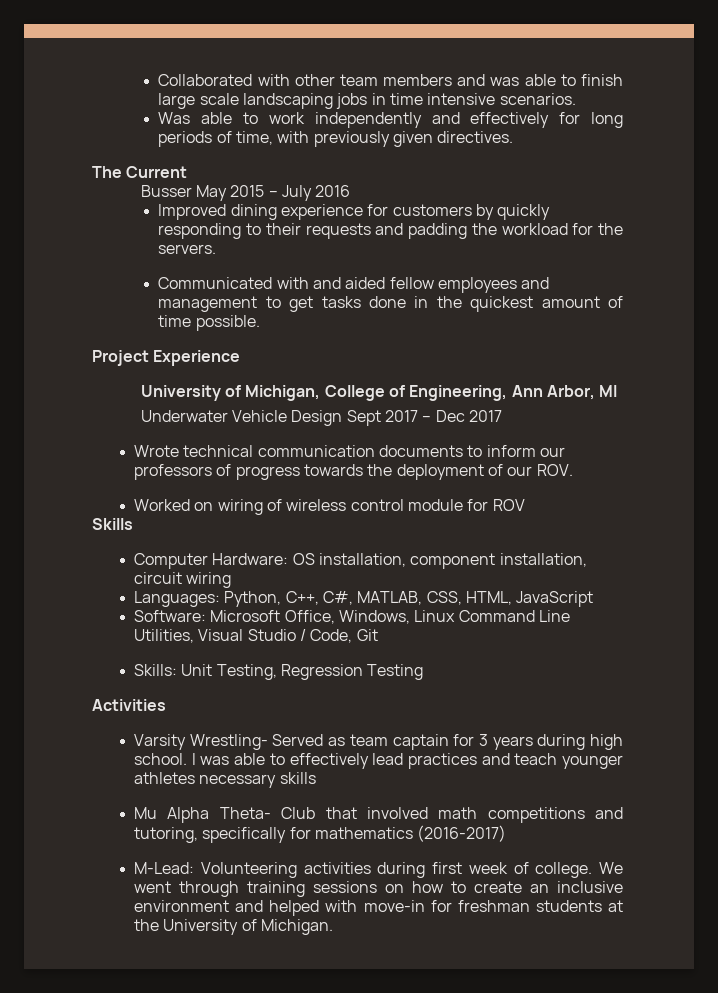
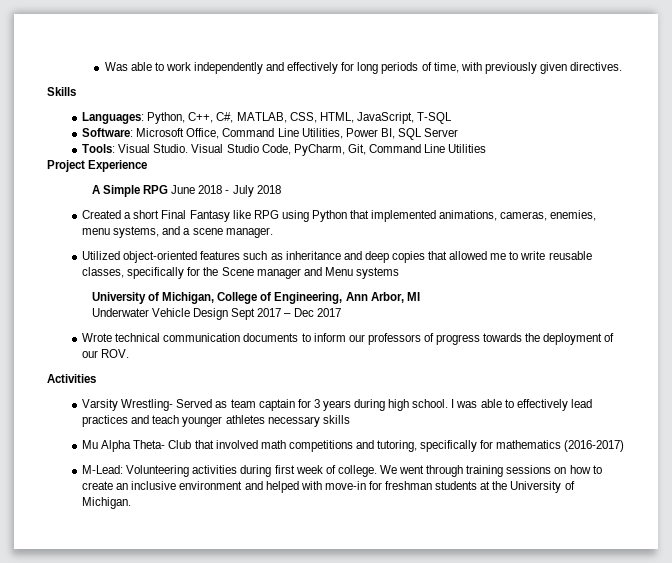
[158,74,623,86] [158,93,576,109] Collaborated with other team members and was able to finish large scale landscaping jobs in time intensive scenarios. // -> (104, 66) none
[92,166,188,178] [140,185,351,201] [158,204,551,220] [158,223,624,239] [158,244,217,254] [158,277,550,293] [158,296,623,312] [158,315,260,331] [92,350,241,366] The Current // Busser May 2015 – July 2016 // Improved dining experience for customers by quickly responding to their requests and padding the workload for the servers. // Communicated with and aided fellow employees and management to get tasks done in the quickest amount of time possible. // Project Experience -> [47,87,76,96] [82,112,452,124] [82,128,459,140] [82,144,487,156] [47,160,148,172] [91,185,281,197] [82,210,597,222] [82,226,273,238] [82,251,592,263] [82,267,399,279] Skills // Languages: Python, C++, C#, MATLAB, CSS, HTML, JavaScript, T-SQL // Software: Microsoft Office, Command Line Utilities, Power BI, SQL Server // Tools: Visual Studio. Visual Studio Code, PyCharm, Git, Command Line Utilities // Project Experience // A Simple RPG June 2018 - July 2018 // Created a short Final Fantasy like RPG using Python that implemented animations, cameras, enemies, menu systems, and a scene manager. // Utilized object-oriented features such as inheritance and deep copies that allowed me to write reusable classes, specifically for the Scene manager and Menu systems
[134,499,525,515] [92,518,133,530] [134,553,587,569] [134,572,232,588] [134,591,594,607] [134,610,570,624] [134,629,378,643] [134,664,424,680] // Worked on wiring of wireless control module for ROV // Skills // Computer Hardware: OS installation, component installation, circuit wiring // Languages: Python, C++, C#, MATLAB, CSS, HTML, JavaScript // Software: Microsoft Office, Windows, Linux Command Line Utilities, Visual Studio / Code, Git // Skills: Unit Testing, Regression Testing -> (130, 353) none

